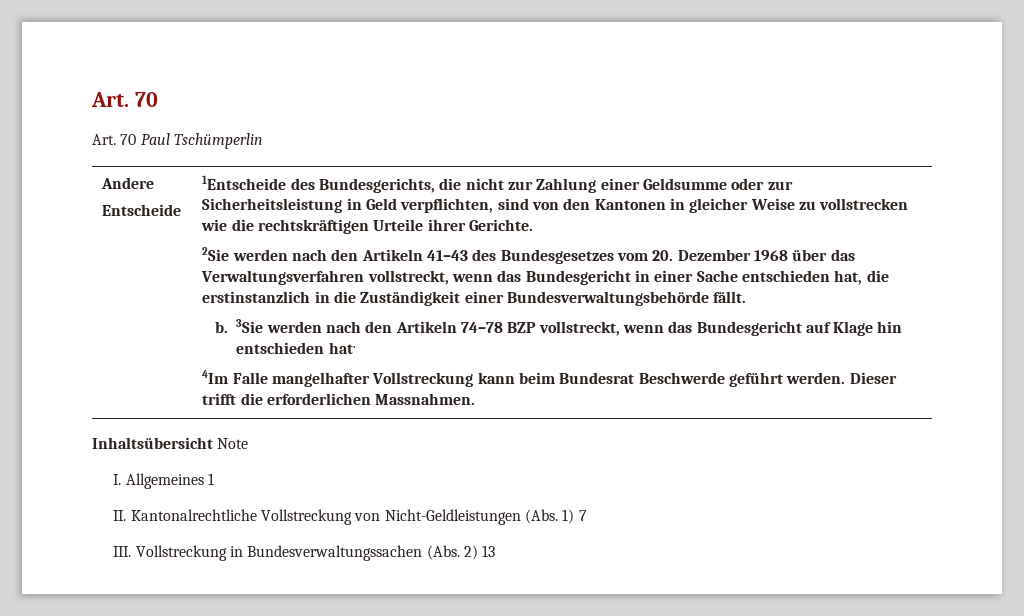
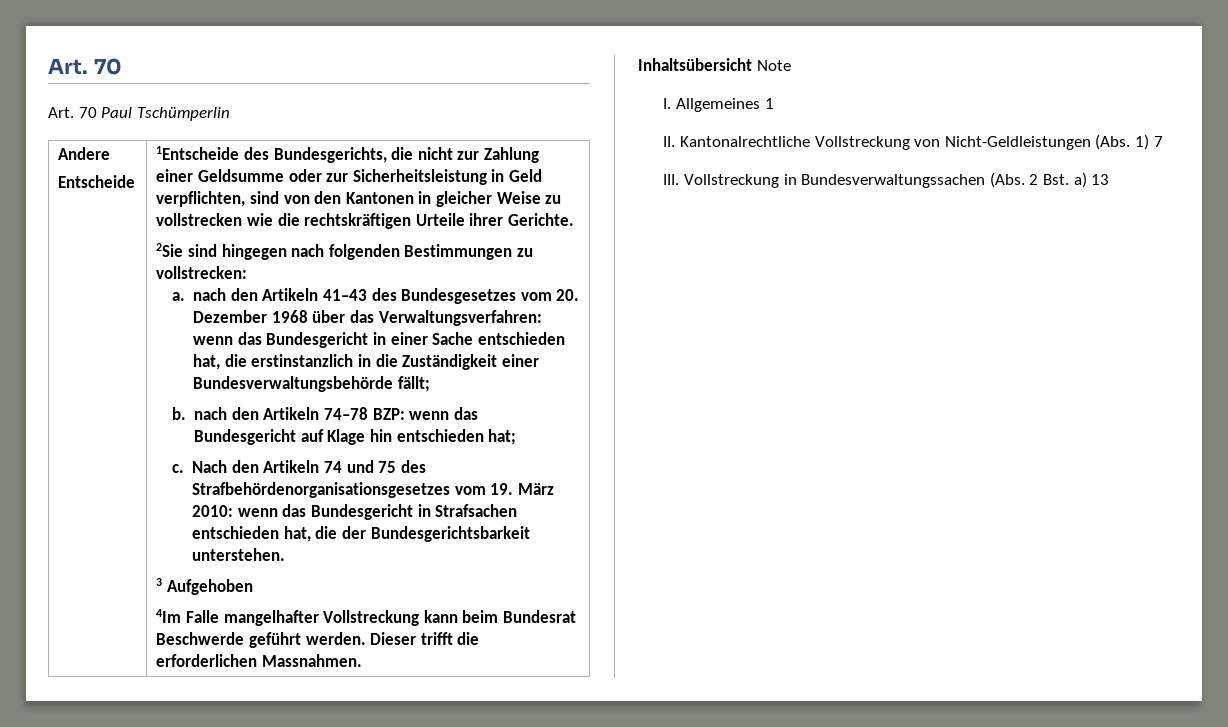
[232,249,288,261] werden -> [187,244,533,260] [156,266,248,279] [171,292,185,301] sind hingegen nach folgenden Bestimmungen zu vollstrecken: // a.
[201,270,449,285] Verwaltungsverfahren vollstreckt, -> [378,310,542,326] Verwaltungsverfahren:
[713,291,747,303] fällt. -> [397,376,430,392] fällt;
[236,319,322,333] 3Sie werden -> (186, 413) none
[507,321,620,336] BZP vollstreckt, -> [372,408,405,420] BZP:
[328,342,356,354] hat. -> [488,429,517,445] [171,460,426,473] [192,482,554,498] [192,504,518,520] [192,526,530,542] [192,548,286,561] [156,578,253,595] hat; // c. Nach den Artikeln 74 und 75 des Strafbehördenorganisationsgesetzes vom 19. März 2010: wenn das Bundesgericht in Strafsachen entschieden hat, die der Bundesgerichtsbarkeit unterstehen. // 3 Aufgehoben
[463,545,478,560] 2) -> [1029,172,1087,188] 2 Bst. a)

